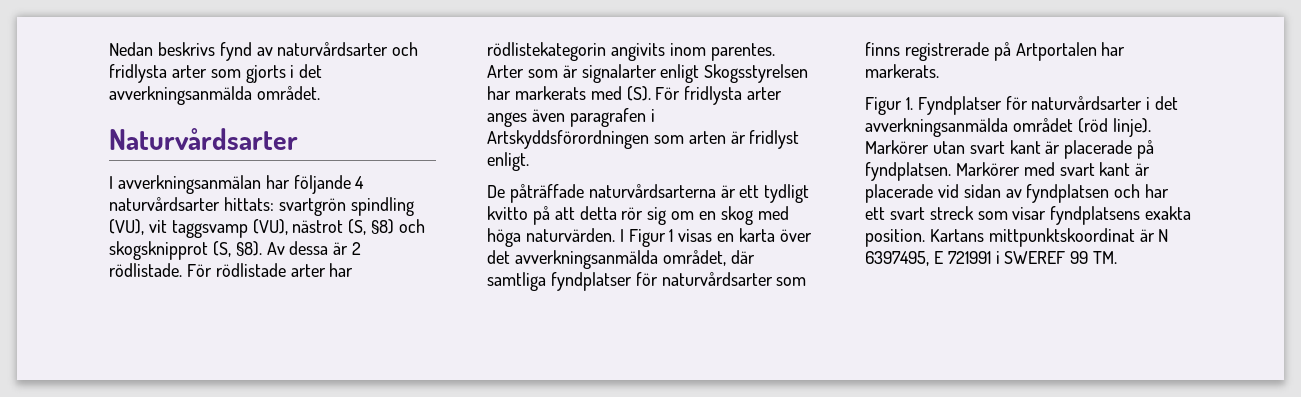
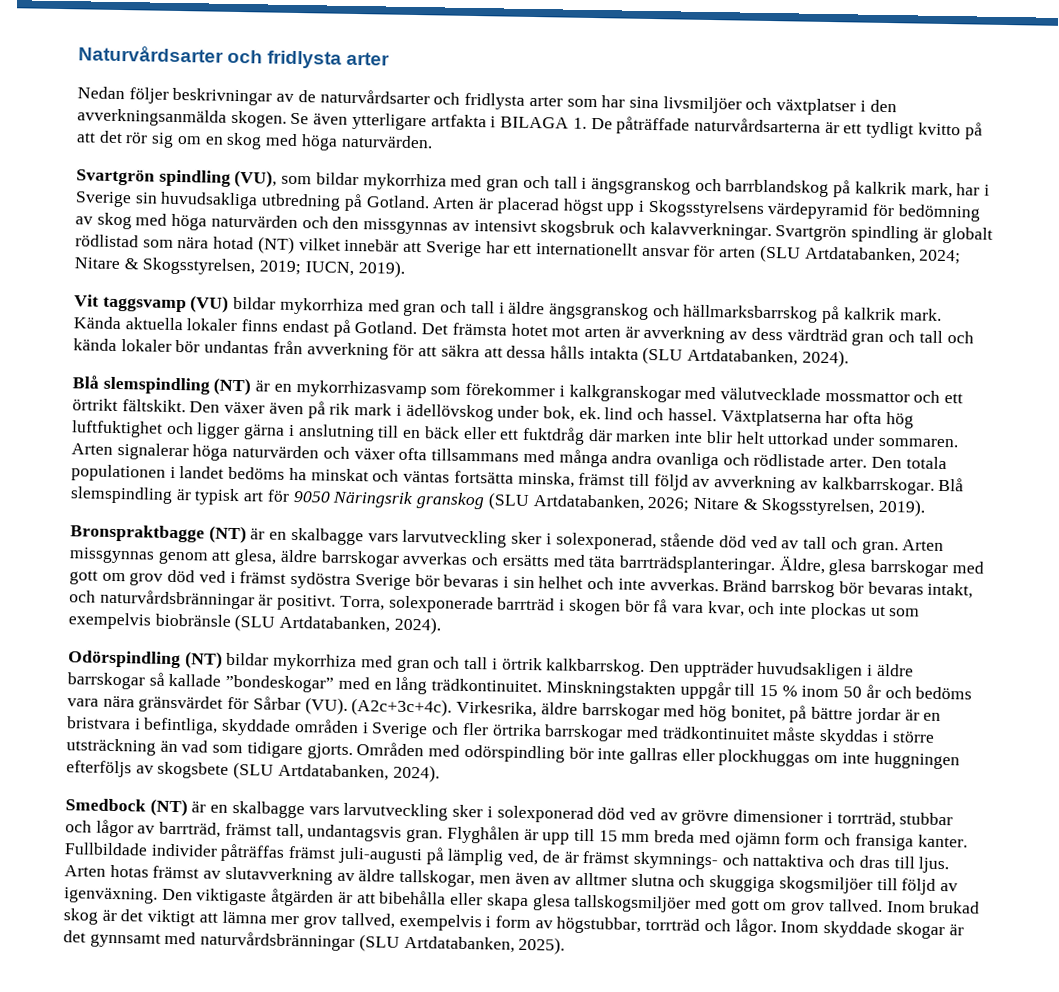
[109,42,273,61] Nedan beskrivs fynd av -> [78,45,391,69] [77,86,316,106] Naturvårdsarter och fridlysta arter // Nedan följer beskrivningar av de
[245,64,323,83] [109,86,320,105] [109,128,298,150] [109,175,365,194] [109,197,414,216] [109,219,426,238] [109,241,362,260] [109,263,354,277] [487,42,775,61] [487,64,809,83] [487,86,783,105] [487,108,655,127] [487,130,800,149] [487,152,529,171] gjorts i det avverkningsanmälda området. // Naturvårdsarter // I avverkningsanmälan har följande 4 naturvårdsarter hittats: svartgrön spindling (VU), vit taggsvamp (VU), nästrot (S, §8) och skogsknipprot (S, §8). Av dessa är 2 rödlistade. För rödlistade arter har rödlistekategorin angivits inom parentes. Arter som är signalarter enligt Skogsstyrelsen har markerats med (S). För fridlysta arter anges även paragrafen i Artskyddsförordningen som arten är fridlyst enligt. // -> [601,95,897,116] [77,108,587,131] har sina livsmiljöer och växtplatser i den avverkningsanmälda skogen. Se även ytterligare artfakta i BILAGA 1.
[579,206,617,220] detta -> [98,130,123,144] det
[619,228,812,247] [487,250,755,269] [487,272,807,291] [865,42,1126,61] [865,64,939,78] [865,96,1179,115] [865,118,1151,137] [865,140,1155,159] [865,162,1151,181] [865,184,1170,203] [865,206,1192,225] [865,228,1169,247] [865,251,1118,266] I Figur 1 visas en karta över det avverkningsanmälda området, där samtliga fyndplatser för naturvårdsarter som finns registrerade på Artportalen har markerats. // Figur 1. Fyndplatser för naturvårdsarter i det avverkningsanmälda området (röd linje). Markörer utan svart kant är placerade på fyndplatsen. Markörer med svart kant är placerade vid sidan av fyndplatsen och har ett svart streck som visar fyndplatsens exakta position. Kartans mittpunktskoordinat är N 6397495, E 721991 i SWEREF 99 TM. -> [76,169,991,199] [75,191,980,222] [75,212,993,244] [75,234,962,265] [74,257,405,278] [74,294,942,324] [73,316,974,346] [73,338,849,368] [72,375,964,404] [72,398,914,429] [71,420,959,448] [71,443,947,470] [71,464,965,495] [70,486,926,517] [70,524,945,555] [69,547,984,578] [69,569,974,599] [69,589,921,620] [68,612,441,635] [68,650,914,680] [67,672,973,700] [67,695,942,725] [67,716,935,746] [66,738,960,770] [66,760,440,783] [65,798,954,828] [65,819,968,851] [64,842,950,874] [64,864,959,895] [64,887,981,916] [63,908,964,940] [63,930,566,955] // Svartgrön spindling (VU), som bildar mykorrhiza med gran och tall i ängsgranskog och barrblandskog på kalkrik mark, har i Sverige sin huvudsakliga utbredning på Gotland. Arten är placerad högst upp i Skogsstyrelsens värdepyramid för bedömning av skog med höga naturvärden och den missgynnas av intensivt skogsbruk och kalavverkningar. Svartgrön spindling är globalt rödlistad som nära hotad (NT) vilket innebär att Sverige har ett internationellt ansvar för arten (SLU Artdatabanken, 2024; Nitare & Skogsstyrelsen, 2019; IUCN, 2019). // Vit taggsvamp (VU) bildar mykorrhiza med gran och tall i äldre ängsgranskog och hällmarksbarrskog på kalkrik mark. Kända aktuella lokaler finns endast på Gotland. Det främsta hotet mot arten är avverkning av dess värdträd gran och tall och kända lokaler bör undantas från avverkning för att säkra att dessa hålls intakta (SLU Artdatabanken, 2024). // Blå slemspindling (NT) är en mykorrhizasvamp som förekommer i kalkgranskogar med välutvecklade mossmattor och ett örtrikt fältskikt. Den växer även på rik mark i ädellövskog under bok, ek. lind och hassel. Växtplatserna har ofta hög luftfuktighet och ligger gärna i anslutning till en bäck eller ett fuktdråg där marken inte blir helt uttorkad under sommaren. Arten signalerar höga naturvärden och växer ofta tillsammans med många andra ovanliga och rödlistade arter. Den totala populationen i landet bedöms ha minskat och väntas fortsätta minska, främst till följd av avverkning av kalkbarrskogar. Blå slemspindling är typisk art för 9050 Näringsrik granskog (SLU Artdatabanken, 2026; Nitare & Skogsstyrelsen, 2019). // Bronspraktbagge (NT) är en skalbagge vars larvutveckling sker i solexponerad, stående död ved av tall och gran. Arten missgynnas genom att glesa, äldre barrskogar avverkas och ersätts med täta barrträdsplanteringar. Äldre, glesa barrskogar med gott om grov död ved i främst sydöstra Sverige bör bevaras i sin helhet och inte avverkas. Bränd barrskog bör bevaras intakt, och naturvårdsbränningar är positivt. Torra, solexponerade barrträd i skogen bör få vara kvar, och inte plockas ut som exempelvis biobränsle (SLU Artdatabanken, 2024). // Odörspindling (NT) bildar mykorrhiza med gran och tall i örtrik kalkbarrskog. Den uppträder huvudsakligen i äldre barrskogar så kallade ”bondeskogar” med en lång trädkontinuitet. Minskningstakten uppgår till 15 % inom 50 år och bedöms vara nära gränsvärdet för Sårbar (VU). (A2c+3c+4c). Virkesrika, äldre barrskogar med hög bonitet, på bättre jordar är en bristvara i befintliga, skyddade områden i Sverige och fler örtrika barrskogar med trädkontinuitet måste skyddas i större utsträckning än vad som tidigare gjorts. Områden med odörspindling bör inte gallras eller plockhuggas om inte huggningen efterföljs av skogsbete (SLU Artdatabanken, 2024). // Smedbock (NT) är en skalbagge vars larvutveckling sker i solexponerad död ved av grövre dimensioner i torrträd, stubbar och lågor av barrträd, främst tall, undantagsvis gran. Flyghålen är upp till 15 mm breda med ojämn form och fransiga kanter. Fullbildade individer påträffas främst juli-augusti på lämplig ved, de är främst skymnings- och nattaktiva och dras till ljus. Arten hotas främst av slutavverkning av äldre tallskogar, men även av alltmer slutna och skuggiga skogsmiljöer till följd av igenväxning. Den viktigaste åtgärden är att bibehålla eller skapa glesa tallskogsmiljöer med gott om grov tallved. Inom brukad skog är det viktigt att lämna mer grov tallved, exempelvis i form av högstubbar, torrträd och lågor. Inom skyddade skogar är det gynnsamt med naturvårdsbränningar (SLU Artdatabanken, 2025).

